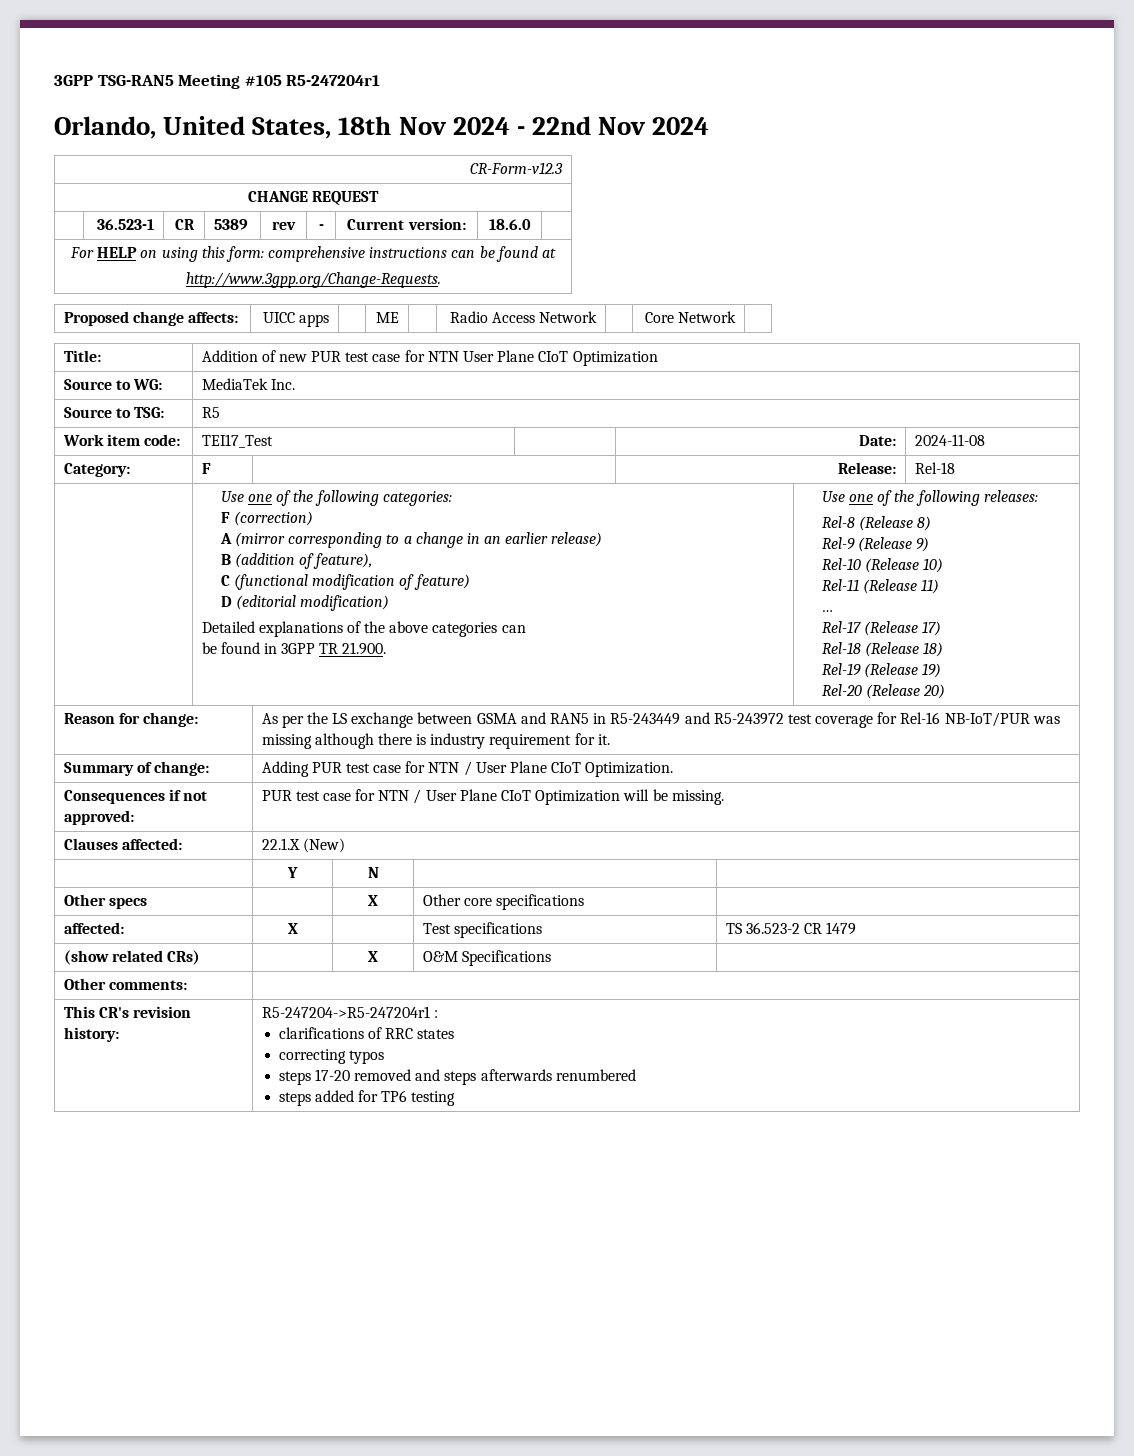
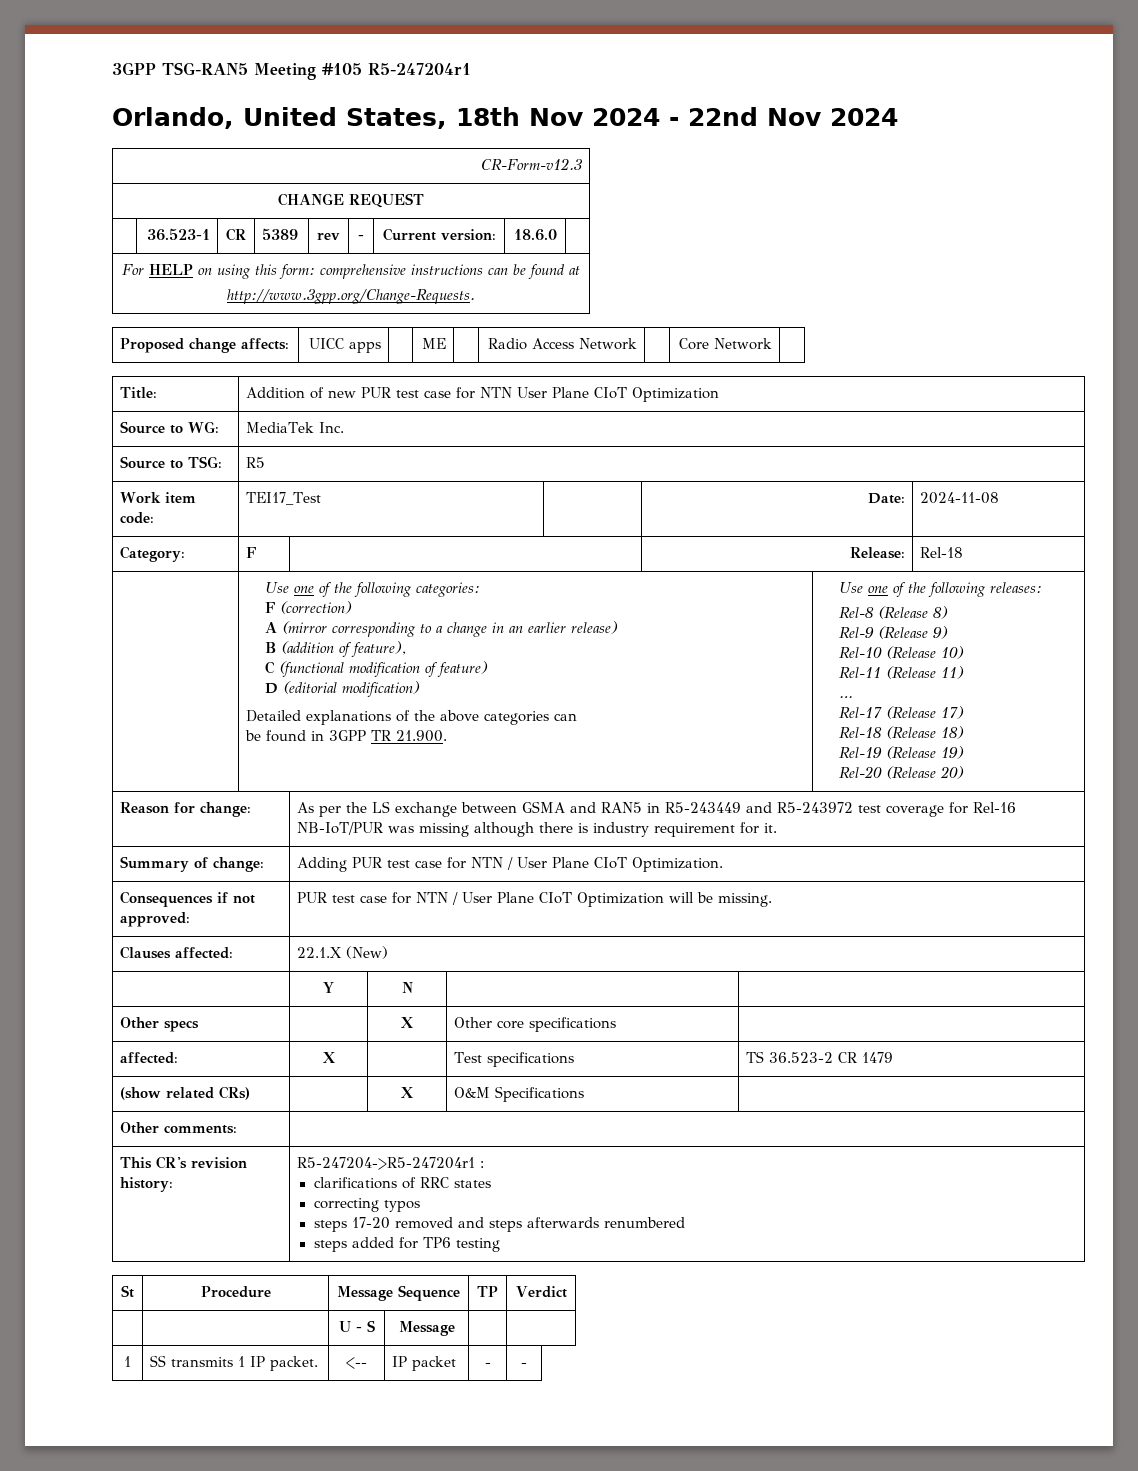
(456, 1098) none -> [121,1285,134,1298] [200,1286,271,1298] [337,1285,460,1301] [477,1286,498,1297] [515,1286,567,1298] [338,1320,375,1332] [398,1321,455,1336] [124,1356,131,1367] [150,1355,319,1371] [346,1357,367,1369] [392,1356,457,1371] [484,1362,491,1367] [521,1362,527,1367] // St | Procedure | Message Sequence | TP | Verdict // | | U - S | Message | | // 1 | SS transmits 1 IP packet. | <-- | IP packet | - | -

